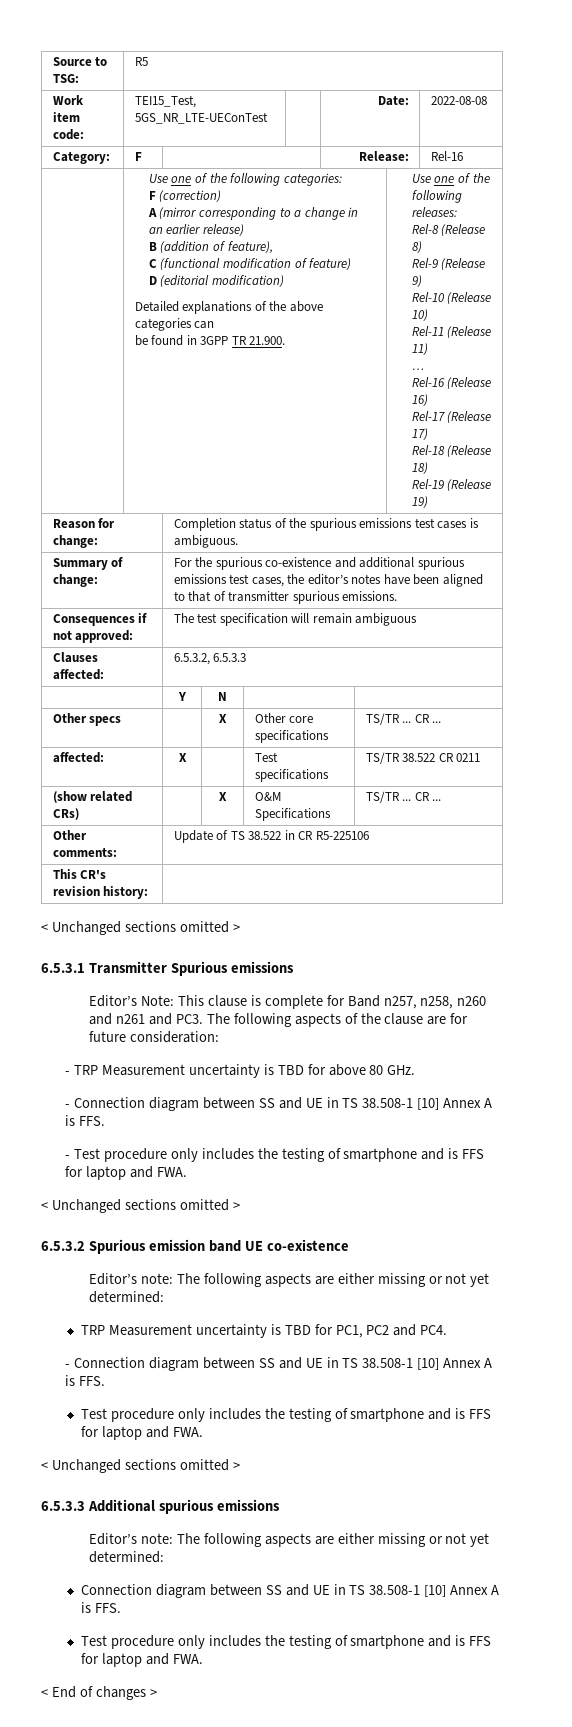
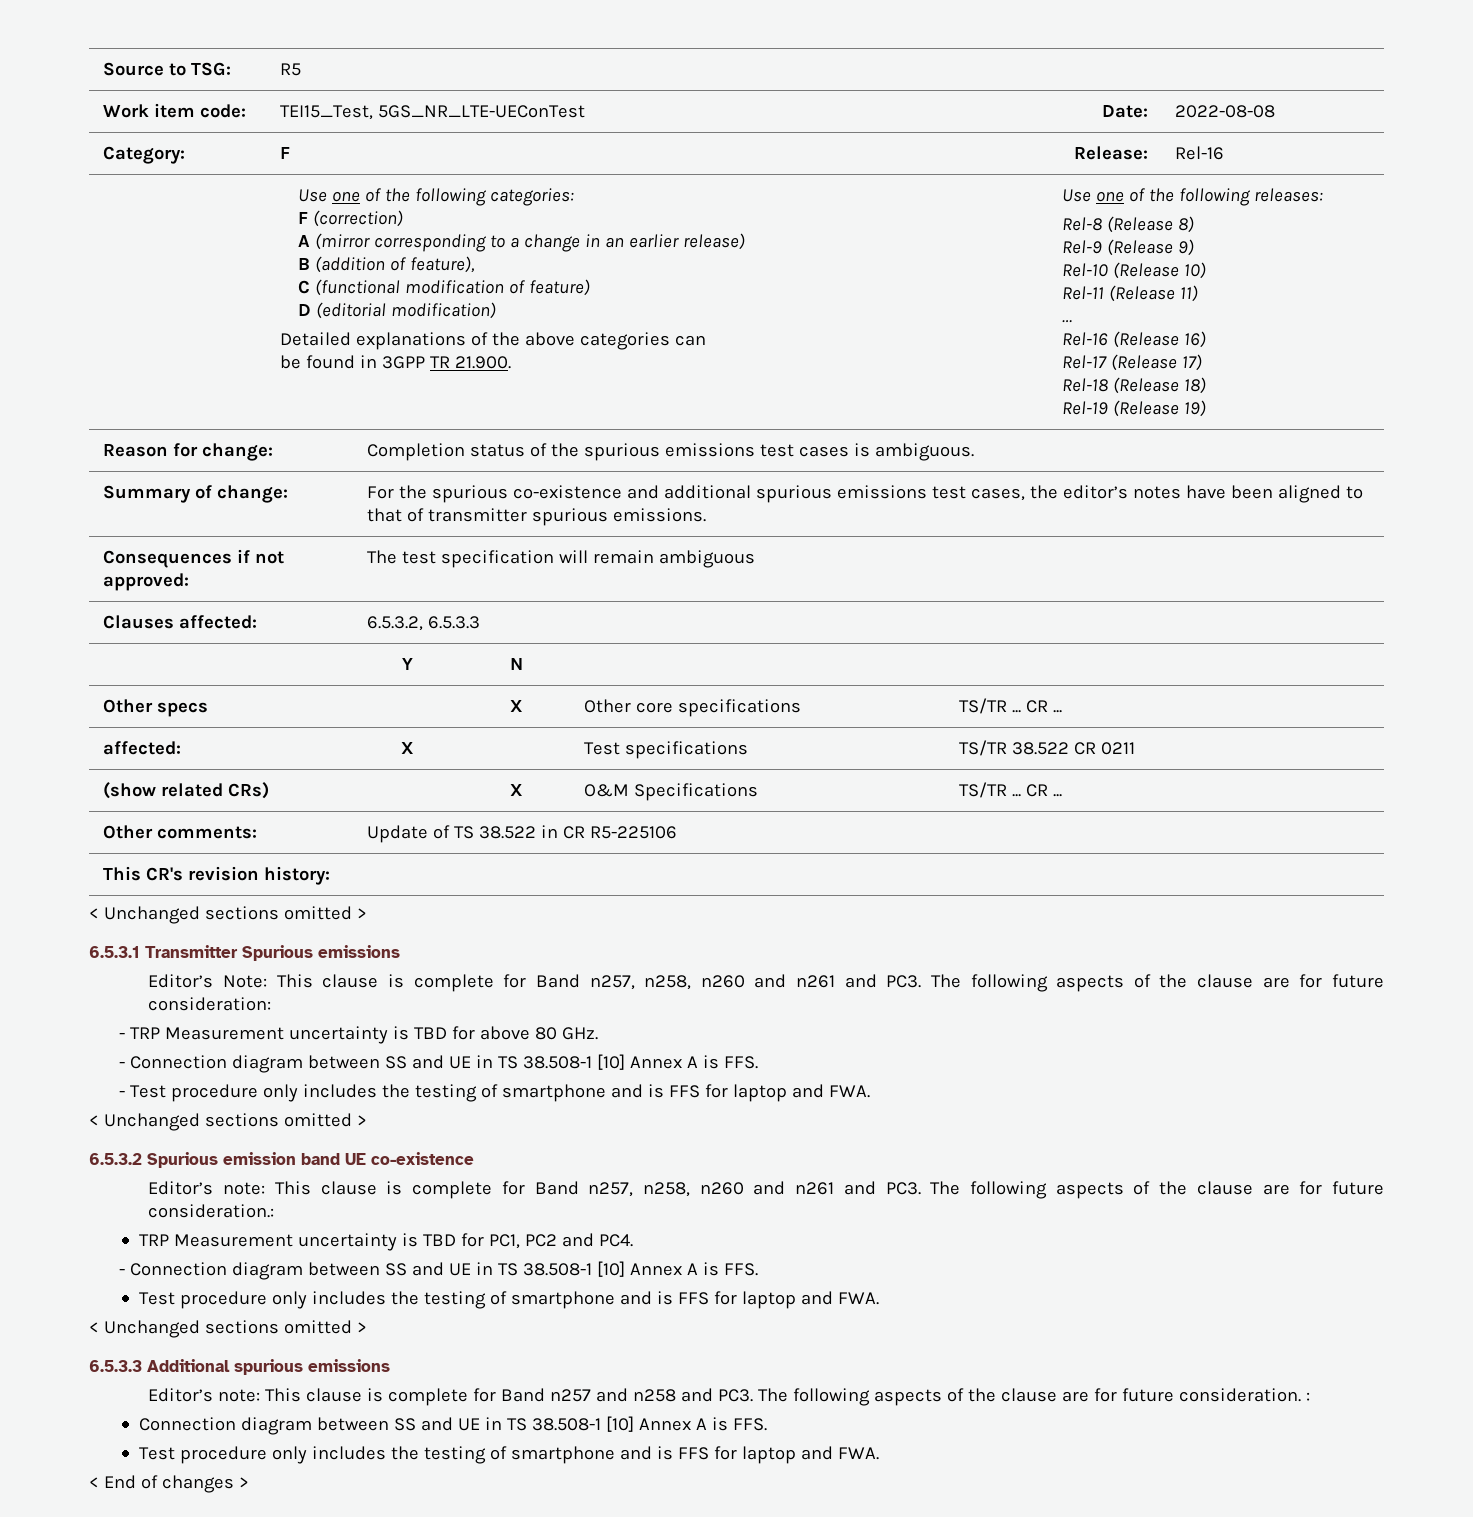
[177,1273,490,1287] [89,1291,165,1303] The following aspects are either missing or not yet determined: -> [274,1181,1384,1199] [148,1204,275,1218] This clause is complete for Band n257, n258, n260 and n261 and PC3. The following aspects of the clause are for future consideration.:
[177,1533,490,1547] [89,1551,165,1563] The following aspects are either missing or not yet determined: -> [265,1388,1311,1406] This clause is complete for Band n257 and n258 and PC3. The following aspects of the clause are for future consideration. :

